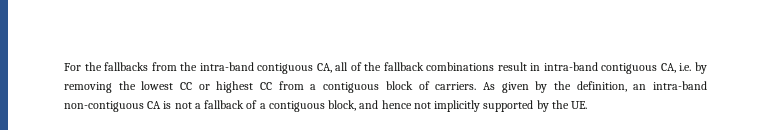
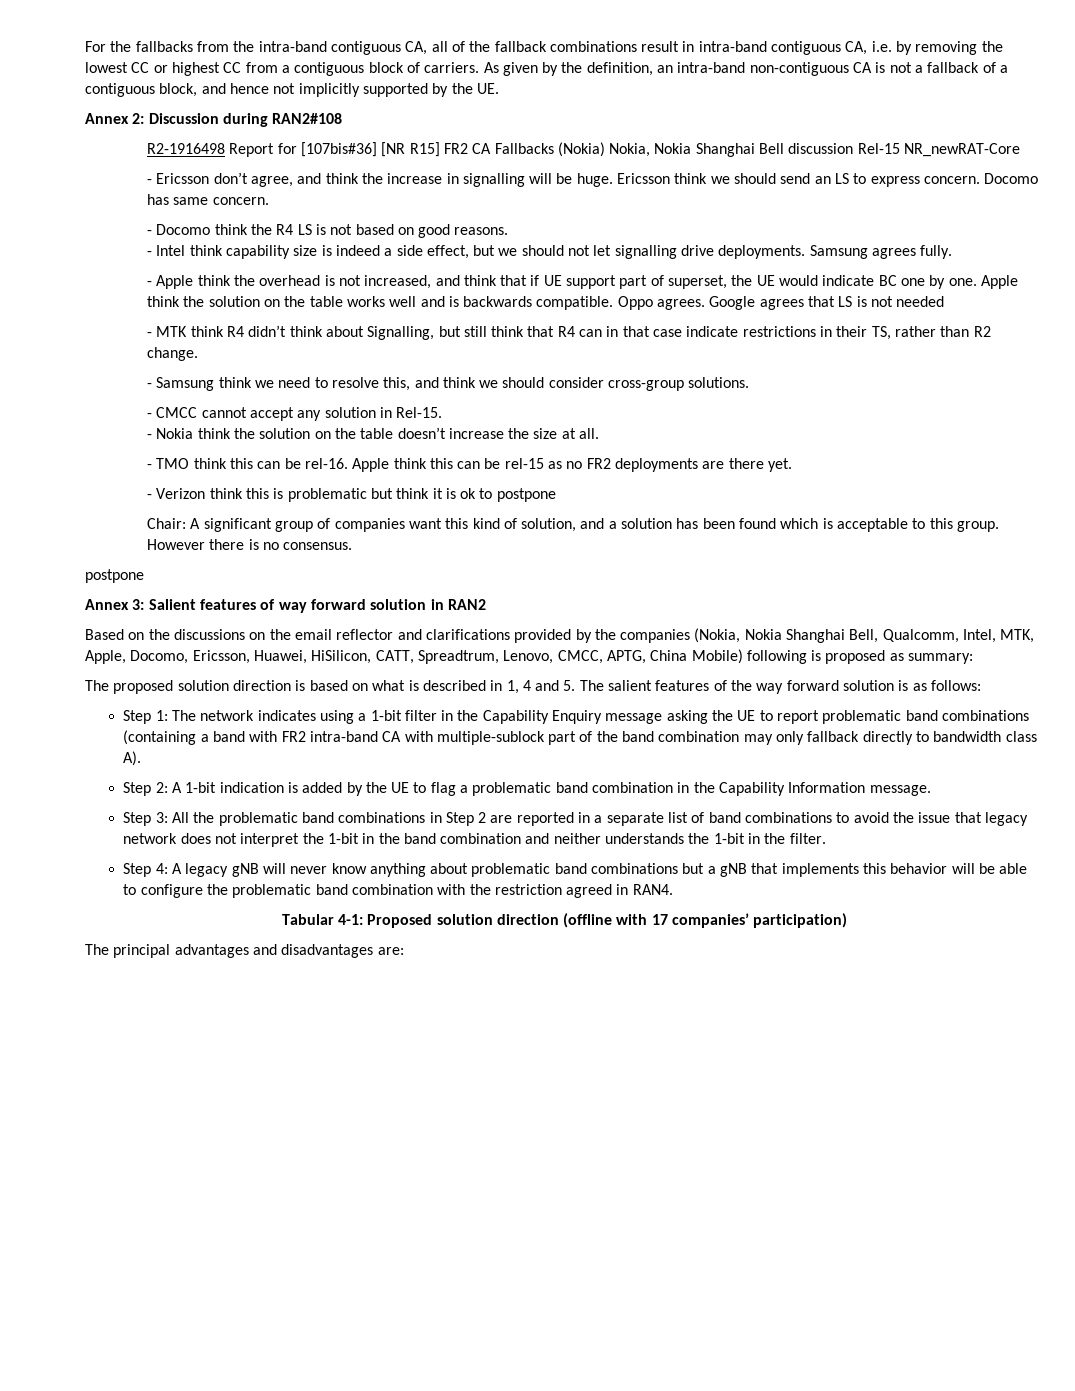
(588, 105) none -> [85,113,343,127] [146,142,1021,157] [146,172,1039,187] [146,194,269,205] [146,224,509,238] [146,245,953,259] [146,275,1018,289] [146,296,945,310] [146,325,991,340] [146,347,198,361] [146,377,750,391] [146,407,443,421] [146,427,600,439] [146,458,793,472] [146,488,556,502] [146,518,999,532] [146,539,353,550] [85,569,144,583] [85,599,486,613] [85,628,1035,643] [85,649,974,664] [85,680,982,694] [123,710,1029,724] [123,730,1037,745] [123,751,142,766] [123,782,931,796] [123,812,1028,826] [123,833,826,847] [123,863,1028,877] [123,884,673,898] [281,913,848,928] [85,944,404,958] // Annex 2: Discussion during RAN2#108 // R2-1916498 Report for [107bis#36] [NR R15] FR2 CA Fallbacks (Nokia) Nokia, Nokia Shanghai Bell discussion Rel-15 NR_newRAT-Core // - Ericsson don’t agree, and think the increase in signalling will be huge. Ericsson think we should send an LS to express concern. Docomo has same concern. // - Docomo think the R4 LS is not based on good reasons. // - Intel think capability size is indeed a side effect, but we should not let signalling drive deployments. Samsung agrees fully. // - Apple think the overhead is not increased, and think that if UE support part of superset, the UE would indicate BC one by one. Apple think the solution on the table works well and is backwards compatible. Oppo agrees. Google agrees that LS is not needed // - MTK think R4 didn’t think about Signalling, but still think that R4 can in that case indicate restrictions in their TS, rather than R2 change. // - Samsung think we need to resolve this, and think we should consider cross-group solutions. // - CMCC cannot accept any solution in Rel-15. // - Nokia think the solution on the table doesn’t increase the size at all. // - TMO think this can be rel-16. Apple think this can be rel-15 as no FR2 deployments are there yet. // - Verizon think this is problematic but think it is ok to postpone // Chair: A significant group of companies want this kind of solution, and a solution has been found which is acceptable to this group. However there is no consensus. // postpone // Annex 3: Salient features of way forward solution in RAN2 // Based on the discussions on the email reflector and clarifications provided by the companies (Nokia, Nokia Shanghai Bell, Qualcomm, Intel, MTK, Apple, Docomo, Ericsson, Huawei, HiSilicon, CATT, Spreadtrum, Lenovo, CMCC, APTG, China Mobile) following is proposed as summary: // The proposed solution direction is based on what is described in 1, 4 and 5. The salient features of the way forward solution is as follows: // Step 1: The network indicates using a 1-bit filter in the Capability Enquiry message asking the UE to report problematic band combinations (containing a band with FR2 intra-band CA with multiple-sublock part of the band combination may only fallback directly to bandwidth class A). // Step 2: A 1-bit indication is added by the UE to flag a problematic band combination in the Capability Information message. // Step 3: All the problematic band combinations in Step 2 are reported in a separate list of band combinations to avoid the issue that legacy network does not interpret the 1-bit in the band combination and neither understands the 1-bit in the filter. // Step 4: A legacy gNB will never know anything about problematic band combinations but a gNB that implements this behavior will be able to configure the problematic band combination with the restriction agreed in RAN4. // Tabular 4-1: Proposed solution direction (offline with 17 companies’ participation) // The principal advantages and disadvantages are:

